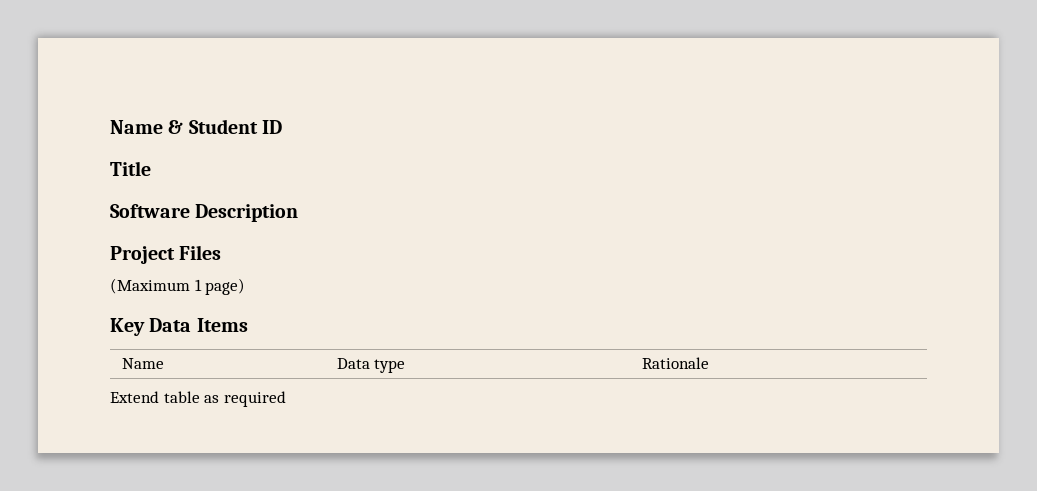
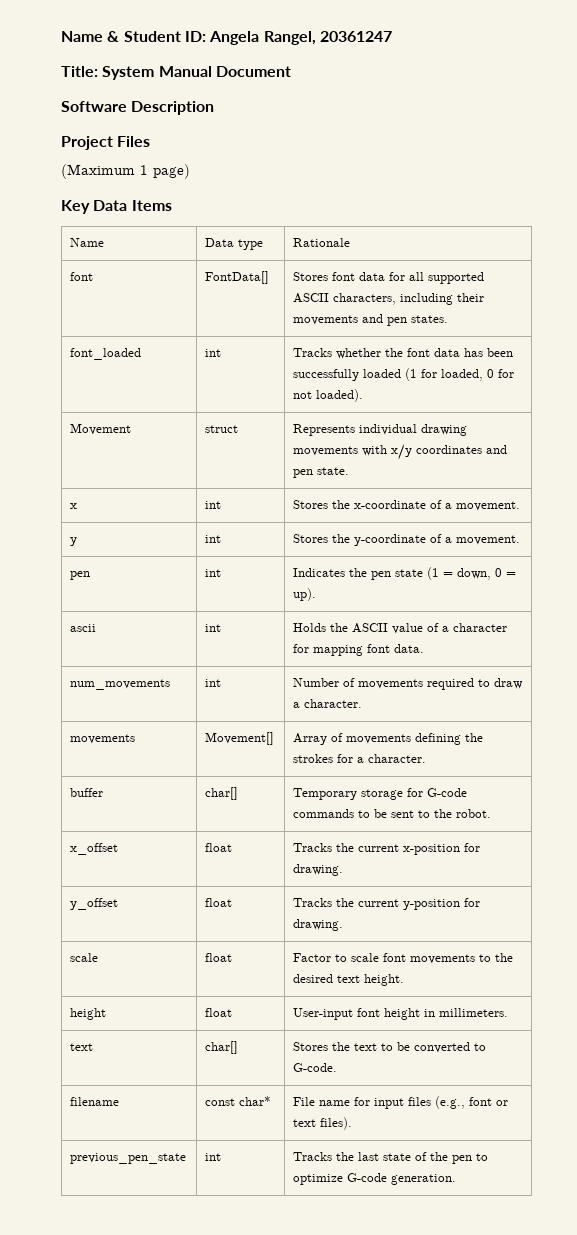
[261,120,282,134] [110,161,151,176] ID // Title -> [184,31,392,45] [61,66,291,80] ID: Angela Rangel, 20361247 // Title: System Manual Document
[110,391,286,407] // Extend table as required -> [70,272,94,281] [205,271,270,284] [293,272,485,284] [293,293,485,305] [293,314,449,326] [70,348,142,360] [205,349,222,357] [293,348,514,359] [293,368,515,381] [293,389,364,402] [70,423,132,435] [205,425,239,433] [293,424,468,436] [293,444,508,460] [293,467,350,478] [70,503,78,509] [205,501,222,509] [293,500,521,511] [70,537,78,546] [205,535,222,543] [293,534,521,546] [70,571,91,580] [205,569,222,577] [293,567,517,580] [293,588,317,601] [70,624,97,632] [205,624,222,632] [293,623,508,634] [293,644,425,656] [70,679,171,690] [205,679,222,687] [293,678,524,690] [293,699,363,708] [70,734,136,744] [205,732,275,745] [293,733,484,745] [293,754,427,763] [70,788,104,797] [205,787,239,800] [293,788,468,800] [293,809,492,818] [70,843,119,855] [205,843,233,852] [293,843,481,855] [293,864,344,876] [70,898,119,910] [205,898,233,907] [293,898,481,910] [293,919,344,931] [70,953,99,962] [205,953,233,962] [293,953,514,964] [293,974,405,986] [70,1008,107,1020] [205,1008,233,1017] [293,1008,509,1020] [70,1043,94,1051] [205,1041,239,1054] [293,1042,487,1053] [293,1063,338,1072] [70,1097,120,1106] [205,1096,272,1106] [293,1096,509,1109] [293,1117,353,1130] [70,1153,187,1164] [205,1153,222,1161] [293,1152,489,1164] [293,1173,457,1185] // font | FontData[] | Stores font data for all supported ASCII characters, including their movements and pen states. // font_loaded | int | Tracks whether the font data has been successfully loaded (1 for loaded, 0 for not loaded). // Movement | struct | Represents individual drawing movements with x/y coordinates and pen state. // x | int | Stores the x-coordinate of a movement. // y | int | Stores the y-coordinate of a movement. // pen | int | Indicates the pen state (1 = down, 0 = up). // ascii | int | Holds the ASCII value of a character for mapping font data. // num_movements | int | Number of movements required to draw a character. // movements | Movement[] | Array of movements defining the strokes for a character. // buffer | char[] | Temporary storage for G-code commands to be sent to the robot. // x_offset | float | Tracks the current x-position for drawing. // y_offset | float | Tracks the current y-position for drawing. // scale | float | Factor to scale font movements to the desired text height. // height | float | User-input font height in millimeters. // text | char[] | Stores the text to be converted to G-code. // filename | const char* | File name for input files (e.g., font or text files). // previous_pen_state | int | Tracks the last state of the pen to optimize G-code generation.

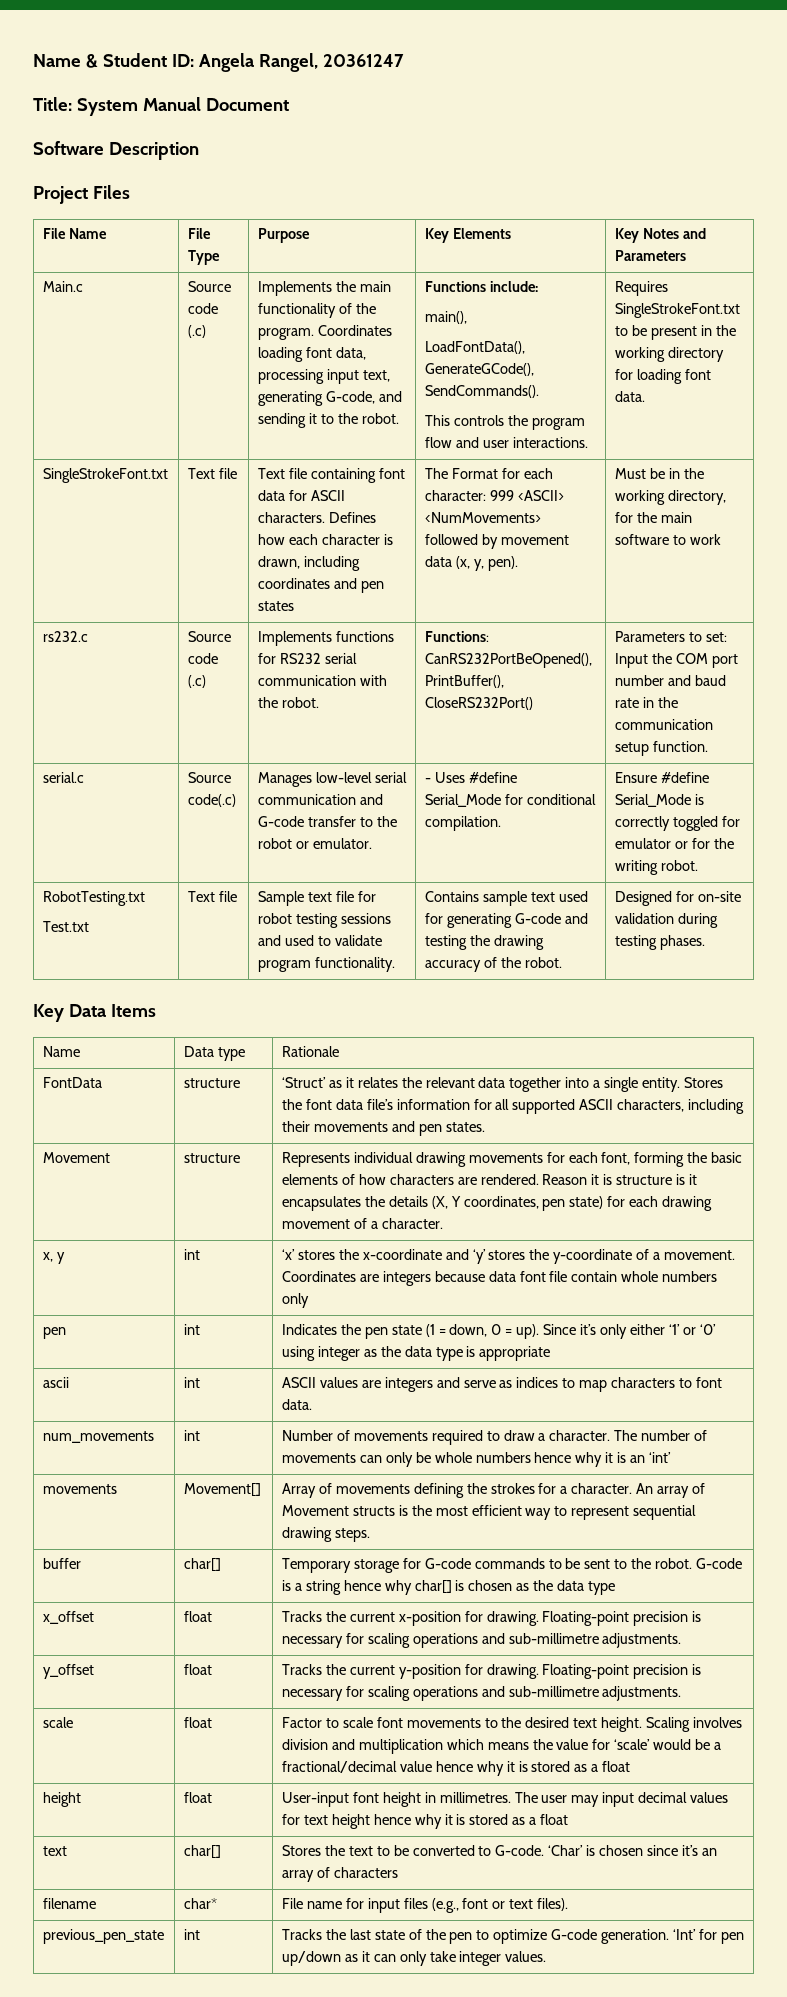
[61,164,190,179] // (Maximum 1 page) -> [42,228,107,239] [187,228,211,239] [187,250,220,265] [257,228,310,243] [424,228,511,243] [614,228,706,243] [614,250,686,261] [42,281,83,292] [187,281,231,292] [187,303,218,314] [187,325,206,338] [257,281,391,296] [257,303,376,318] [257,325,392,340] [257,347,366,362] [257,369,390,384] [257,391,402,406] [257,413,399,428] [424,281,538,292] [424,311,467,324] [424,341,525,354] [424,363,534,376] [424,385,539,398] [424,415,585,430] [424,437,588,448] [614,281,668,296] [614,303,740,318] [614,325,736,340] [614,347,724,362] [614,369,711,384] [614,391,645,402] [42,468,168,483] [187,468,237,479] [257,468,405,483] [257,490,345,501] [257,512,376,523] [257,534,393,545] [257,556,360,571] [257,578,384,593] [257,601,294,611] [424,468,553,479] [424,490,564,501] [424,512,541,523] [424,534,569,549] [424,556,518,571] [614,468,704,479] [614,490,726,505] [614,512,692,523] [614,534,721,545] [42,631,88,642] [187,631,231,642] [187,653,218,664] [187,675,206,688] [257,631,394,646] [257,653,357,664] [257,675,387,686] [257,697,319,708] [424,631,489,642] [424,653,592,668] [424,675,504,688] [424,697,533,710] [614,631,727,642] [614,653,738,668] [614,675,726,686] [614,697,678,708] [614,719,713,730] [614,741,708,756] [42,772,84,783] [187,772,231,783] [187,794,236,807] [257,772,407,787] [257,794,383,805] [257,816,397,827] [257,838,372,849] [424,772,517,783] [424,794,596,807] [424,816,501,831] [614,772,709,783] [614,794,704,807] [614,816,740,831] [614,838,734,849] [614,860,698,875] [42,891,145,906] [42,921,89,932] [187,891,237,902] [257,891,376,906] [257,913,391,928] [257,935,382,946] [257,957,395,972] [424,891,588,906] [424,913,588,928] [424,935,544,950] [424,957,562,972] [614,891,741,906] [614,913,718,928] [614,935,705,950] // File Name | File Type | Purpose | Key Elements | Key Notes and Parameters // Main.c | Source code (.c) | Implements the main functionality of the program. Coordinates loading font data, processing input text, generating G-code, and sending it to the robot. | Functions include: // main(), // LoadFontData(), GenerateGCode(), SendCommands(). // This controls the program flow and user interactions. | Requires SingleStrokeFont.txt to be present in the working directory for loading font data. // SingleStrokeFont.txt | Text file | Text file containing font data for ASCII characters. Defines how each character is drawn, including coordinates and pen states | The Format for each character: 999 <ASCII> <NumMovements> followed by movement data (x, y, pen). | Must be in the working directory, for the main software to work // rs232.c | Source code (.c) | Implements functions for RS232 serial communication with the robot. | Functions: CanRS232PortBeOpened(), PrintBuffer(), CloseRS232Port() | Parameters to set: Input the COM port number and baud rate in the communication setup function. // serial.c | Source code(.c) | Manages low-level serial communication and G-code transfer to the robot or emulator. | - Uses #define Serial_Mode for conditional compilation. | Ensure #define Serial_Mode is correctly toggled for emulator or for the writing robot. // RobotTesting.txt // Test.txt | Text file | Sample text file for robot testing sessions and used to validate program functionality. | Contains sample text used for generating G-code and testing the drawing accuracy of the robot. | Designed for on-site validation during testing phases.
[70,272,94,281] [205,271,270,284] [293,272,386,281] font | FontData[] | Stores font data -> [42,1077,102,1088] [183,1078,240,1088] [281,1077,723,1092] [281,1099,470,1110] FontData | structure | ‘Struct’ as it relates the relevant data together into a single entity. Stores the font data file’s information
[70,348,142,360] [205,349,222,357] [293,348,514,359] [293,368,515,381] [293,389,364,402] // font_loaded | int | Tracks whether the font data has been successfully loaded (1 for loaded, 0 for not loaded). -> (485, 1127) none
[205,425,239,433] struct -> [183,1153,240,1163] structure
[362,444,508,460] [293,467,350,478] [70,503,78,509] [205,501,222,509] [293,500,521,511] [70,537,78,546] [205,535,222,543] [293,534,329,543] with x/y coordinates and pen state. // x | int | Stores the x-coordinate of a movement. // y | int | Stores -> [546,1152,743,1167] [281,1174,698,1185] [281,1196,713,1211] [281,1218,443,1229] [42,1252,65,1264] [183,1249,200,1260] [281,1249,526,1264] for each font, forming the basic elements of how characters are rendered. Reason it is structure is it encapsulates the details (X, Y coordinates, pen state) for each drawing movement of a character. // x, y | int | ‘x’ stores the x-coordinate and ‘y’ stores
(521, 540) none -> [281,1271,718,1286] [281,1293,309,1308] Coordinates are integers because data font file contain whole numbers only
[70,624,97,632] [205,624,222,632] [293,623,508,634] [293,644,364,656] // ascii | int | Holds the ASCII value of a character for mapping -> [543,1324,716,1339] [281,1346,551,1361] [42,1377,69,1388] [183,1377,200,1388] [281,1377,693,1392] Since it’s only either ‘1’ or ‘0’ using integer as the data type is appropriate // ascii | int | ASCII values are integers and serve as indices to map characters to
(363, 703) none -> [614,1430,708,1441] [281,1452,672,1467] The number of movements can only be whole numbers hence why it is an ‘int’
(427, 758) none -> [636,1483,706,1498] [281,1505,697,1520] [281,1527,370,1542] An array of Movement structs is the most efficient way to represent sequential drawing steps.
(492, 813) none -> [696,1558,743,1569] [281,1580,616,1595] G-code is a string hence why char[] is chosen as the data type
(344, 870) none -> [542,1611,702,1626] [281,1633,682,1648] Floating-point precision is necessary for scaling operations and sub-millimetre adjustments.
(344, 925) none -> [542,1664,702,1679] [281,1686,682,1701] Floating-point precision is necessary for scaling operations and sub-millimetre adjustments.
(405, 980) none -> [646,1717,743,1732] [281,1739,721,1754] [281,1761,631,1776] Scaling involves division and multiplication which means the value for ‘scale’ would be a fractional/decimal value hence why it is stored as a float
[439,1008,509,1017] millimeters. -> [439,1792,729,1807] [281,1814,569,1829] millimetres. The user may input decimal values for text height hence why it is stored as a float
(338, 1067) none -> [548,1845,717,1856] [281,1867,398,1882] ‘Char’ is chosen since it’s an array of characters
[205,1098,236,1106] const -> (96, 1903) none
(457, 1179) none -> [673,1929,744,1944] [281,1951,547,1966] ‘Int’ for pen up/down as it can only take integer values.

